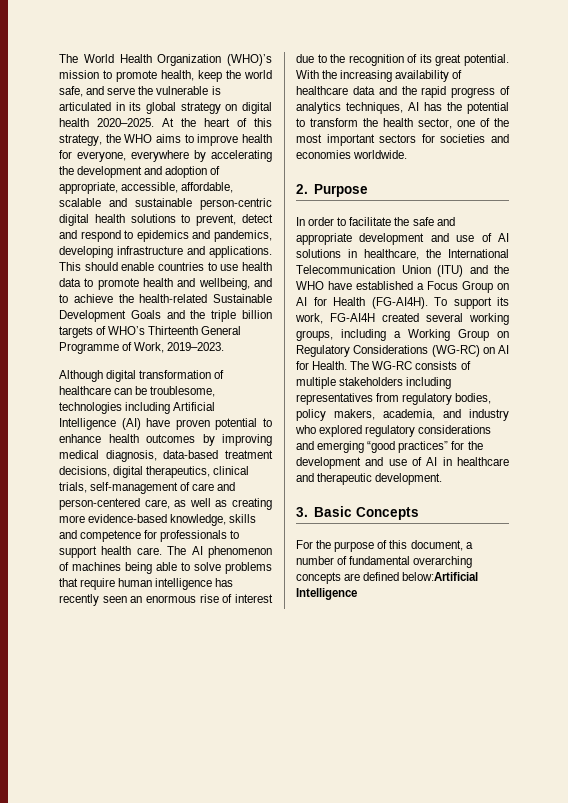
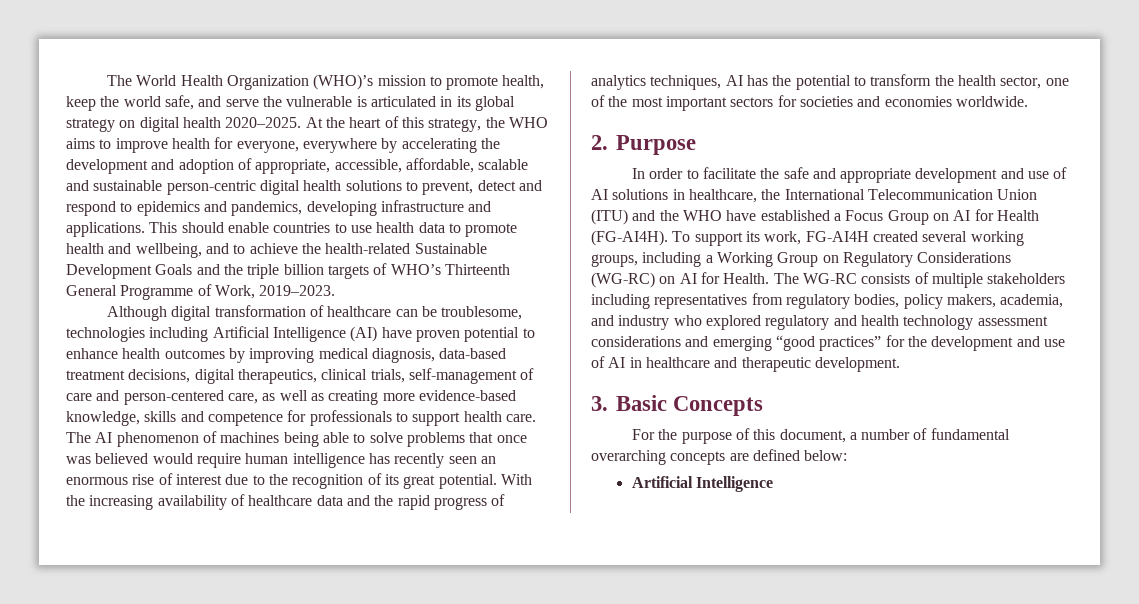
(78, 582) none -> [496,435,527,443] [66,453,193,464] once was believed would
(416, 431) none -> [833,315,1048,330] and health technology assessment
[402,572,479,581] below:Artificial -> [804,450,848,461] [631,476,693,488] below: // Artificial

